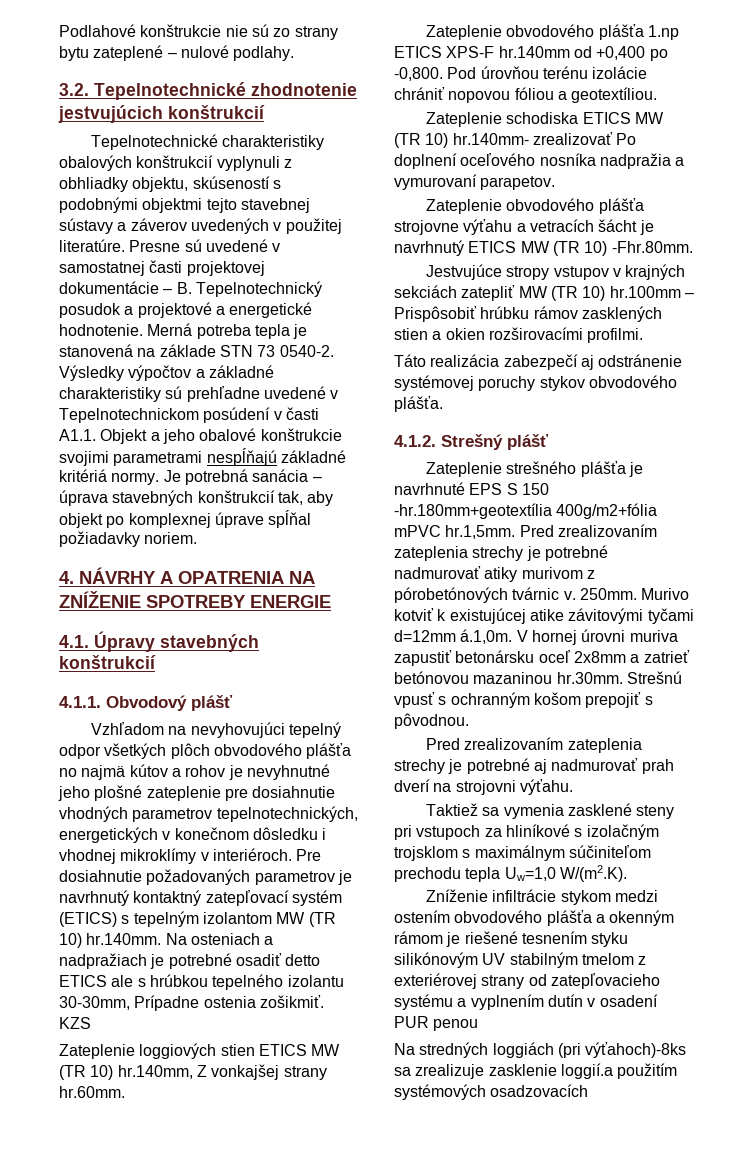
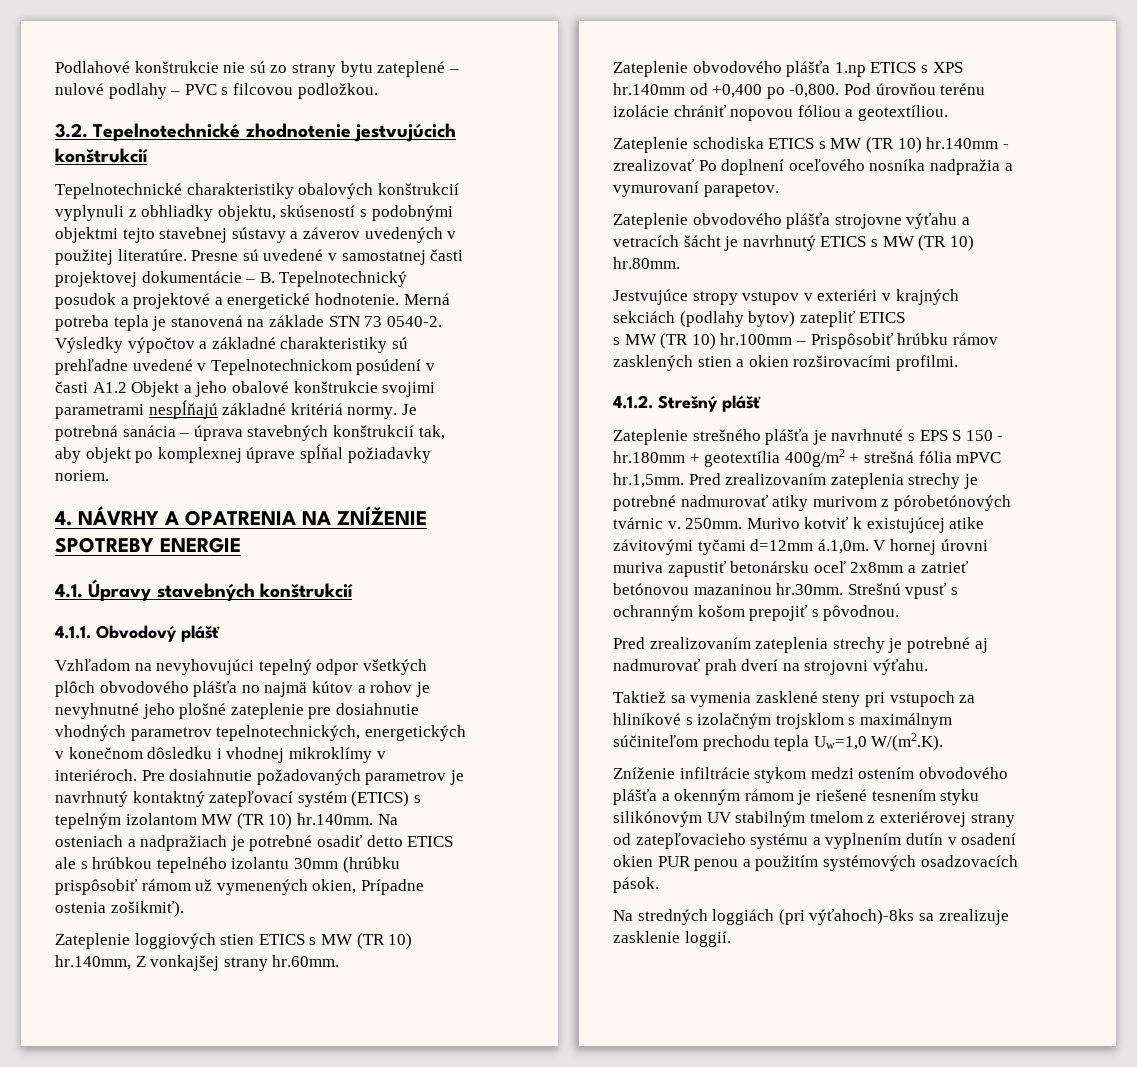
[233,46,295,61] podlahy. -> [108,83,378,99] podlahy – PVC s filcovou podložkou.
[59,429,96,441] A1.1. -> [92,382,127,393] A1.2
[59,995,324,1011] [59,1017,91,1029] 30-30mm, Prípadne ostenia zošikmiť. KZS -> [293,857,400,873] [55,879,424,895] [55,901,184,917] 30mm (hrúbku prispôsobiť rámom už vymenených okien, Prípadne ostenia zošikmiť).
(307, 1050) none -> [309,937,317,945] s
[446,46,495,58] XPS-F -> [920,62,963,73] s XPS
[634,112,664,124] [394,133,529,148] MW (TR 10) hr.140mm- -> [818,137,1009,153] s MW (TR 10) hr.140mm -
[520,241,693,256] MW (TR 10) -Fhr.80mm. -> [870,235,974,251] [613,257,680,269] s MW (TR 10) hr.80mm.
[625,264,686,280] [394,285,516,301] krajných sekciách zatepliť -> [817,289,959,305] [613,311,906,327] [613,337,620,345] exteriéri v krajných sekciách (podlahy bytov) zatepliť ETICS // s
[394,354,683,370] [394,375,677,391] [394,396,443,412] // Táto realizácia zabezpečí aj odstránenie systémovej poruchy stykov obvodového plášťa. -> (958, 363) none
(465, 488) none -> [907,433,915,441] s
[394,503,658,519] -hr.180mm+geotextília 400g/m2+fólia -> [997,436,1004,441] [613,449,952,467] - hr.180mm + geotextília 400g/m2 + strešná fólia
(658, 1000) none -> [613,855,653,867] okien
(479, 1025) none -> [742,855,1018,871] [613,877,659,893] a použitím systémových osadzovacích pások.
[560,1063,678,1079] [394,1084,589,1100] loggií.a použitím systémových osadzovacích -> [684,931,731,947] loggií.

